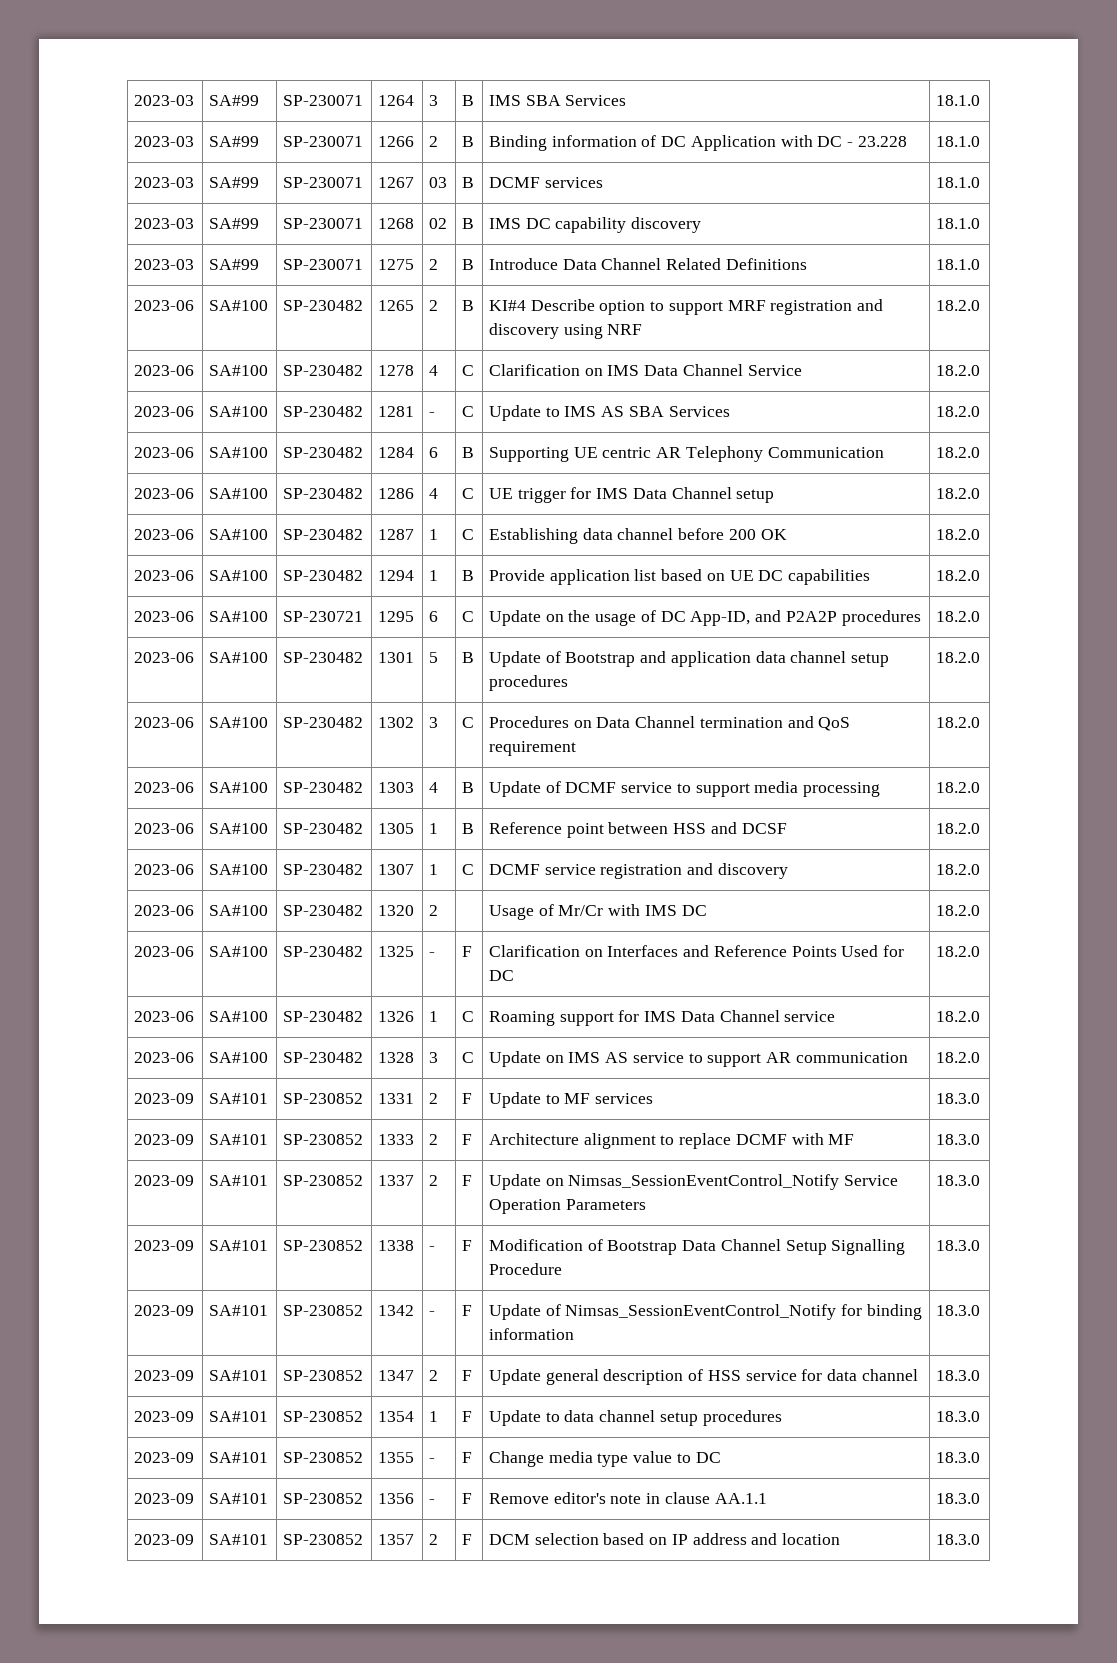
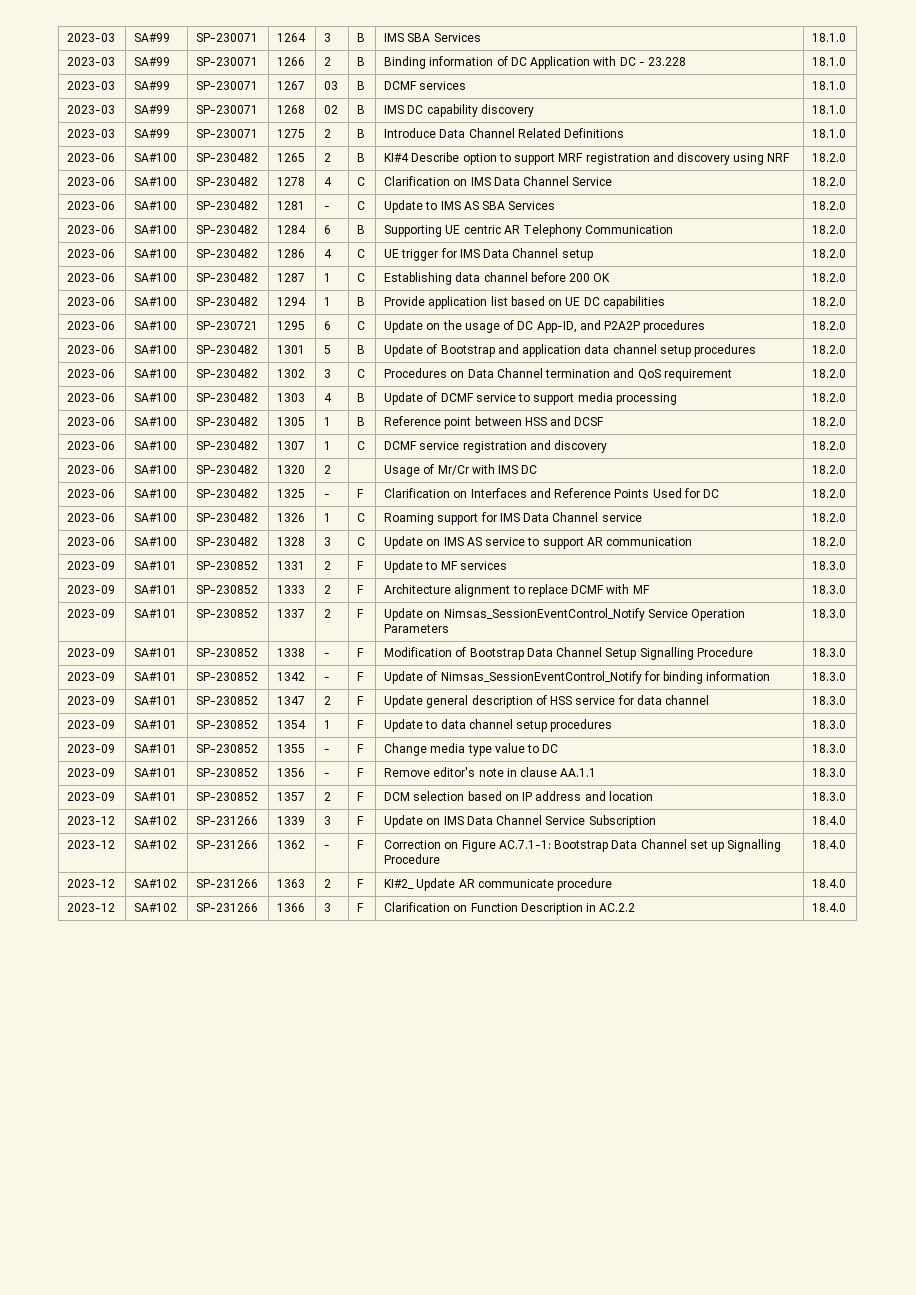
(981, 1539) none -> [67,816,116,825] [134,816,178,825] [196,816,259,825] [277,816,306,825] [324,816,332,825] [357,816,365,825] [384,815,656,828] [812,816,847,825] [67,840,116,849] [134,840,178,849] [196,840,259,849] [277,840,306,849] [324,845,331,849] [357,840,365,849] [384,839,782,852] [384,854,441,864] [812,840,847,849] [67,879,116,888] [134,879,178,888] [196,879,259,888] [277,879,306,888] [324,879,332,888] [357,879,365,888] [384,878,613,891] [812,879,847,888] [67,903,116,912] [134,903,178,912] [196,903,259,912] [277,903,306,912] [324,903,332,912] [357,903,365,912] [384,902,636,915] [812,903,847,912] // 2023-12 | SA#102 | SP-231266 | 1339 | 3 | F | Update on IMS Data Channel Service Subscription | 18.4.0 // 2023-12 | SA#102 | SP-231266 | 1362 | - | F | Correction on Figure AC.7.1-1: Bootstrap Data Channel set up Signalling Procedure | 18.4.0 // 2023-12 | SA#102 | SP-231266 | 1363 | 2 | F | KI#2_ Update AR communicate procedure | 18.4.0 // 2023-12 | SA#102 | SP-231266 | 1366 | 3 | F | Clarification on Function Description in AC.2.2 | 18.4.0

